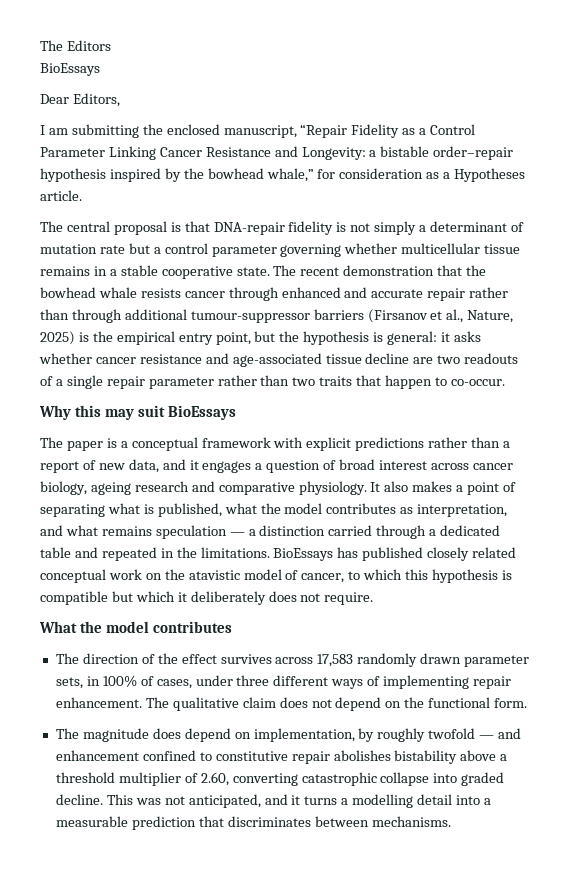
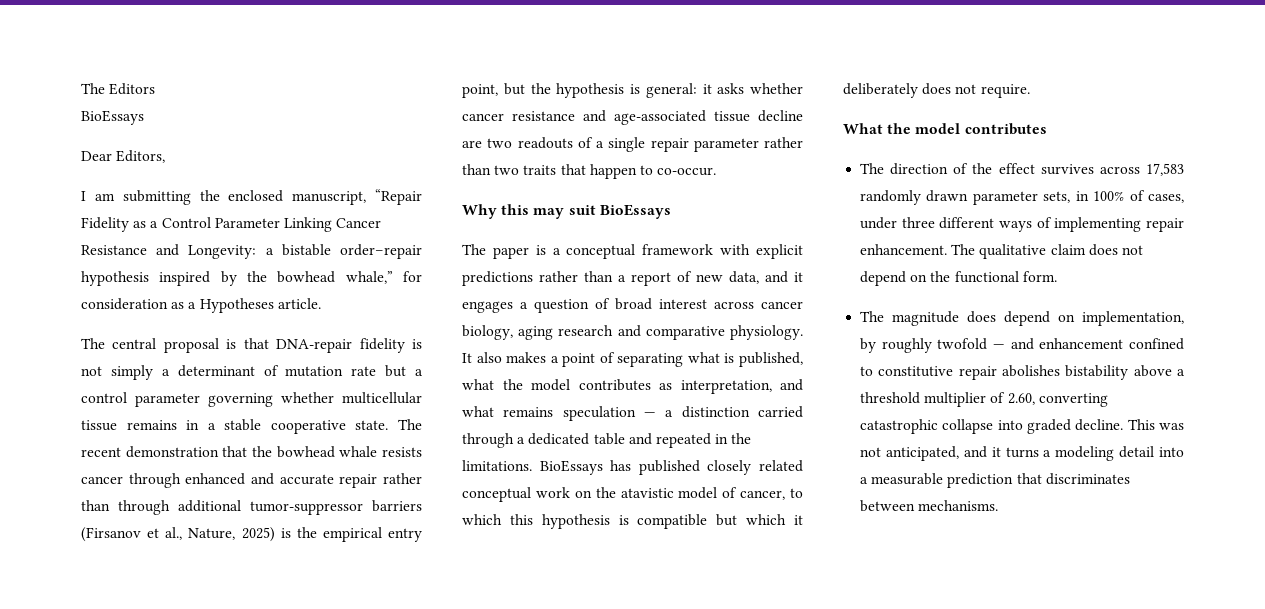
[190,311,310,323] tumour-suppressor -> [250,501,363,515] tumor-suppressor
[90,482,131,495] ageing -> [518,326,554,340] aging
[352,794,414,808] modelling -> [1055,446,1115,461] modeling

